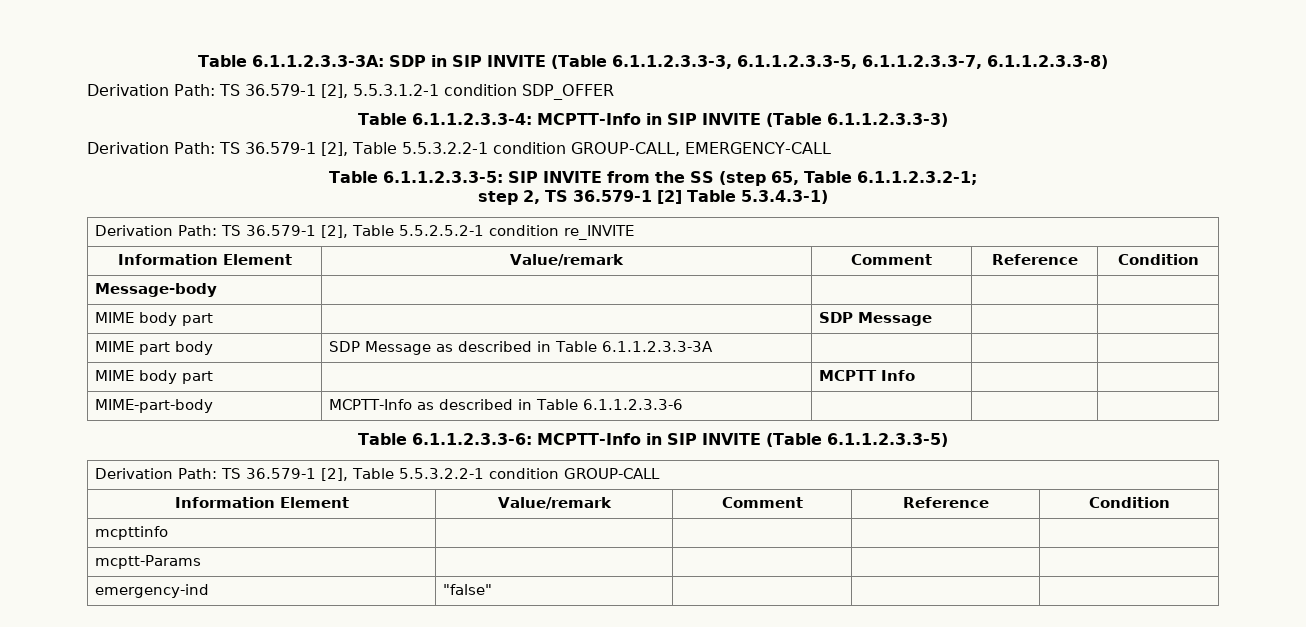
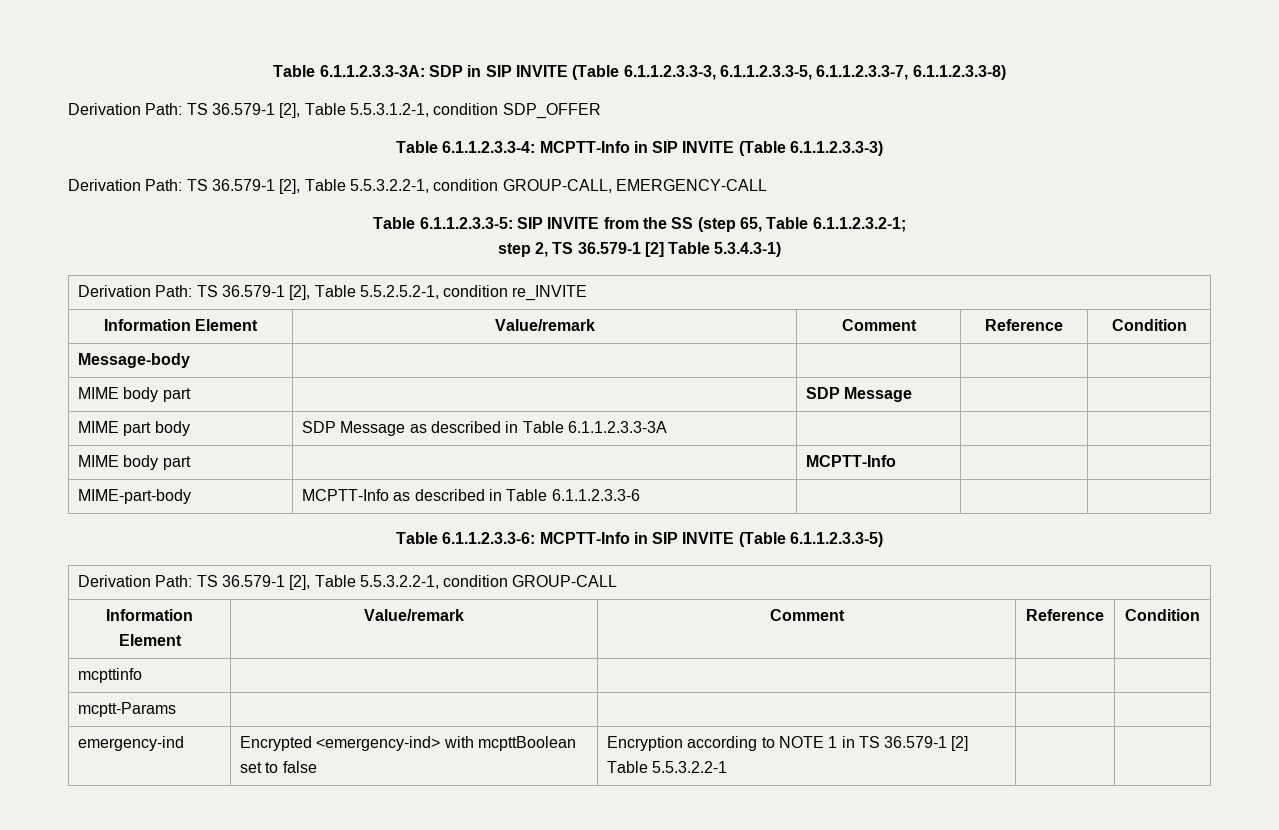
[353,84,439,96] 5.5.3.1.2-1 -> [304,103,429,117] Table 5.5.3.1.2-1,
[401,142,488,154] 5.5.3.2.2-1 -> [349,179,429,193] 5.5.3.2.2-1,
[399,225,485,236] 5.5.2.5.2-1 -> [359,285,439,299] 5.5.2.5.2-1,
[819,370,916,381] MCPTT Info -> [805,455,896,467] MCPTT-Info
[399,468,485,479] 5.5.3.2.2-1 -> [359,575,439,589] 5.5.3.2.2-1,
[443,584,493,595] "false" | -> [239,736,576,751] [239,761,317,773] [606,736,969,751] [606,761,728,773] Encrypted <emergency-ind> with mcpttBoolean set to false | Encryption according to NOTE 1 in TS 36.579-1 [2] Table 5.5.3.2.2-1

